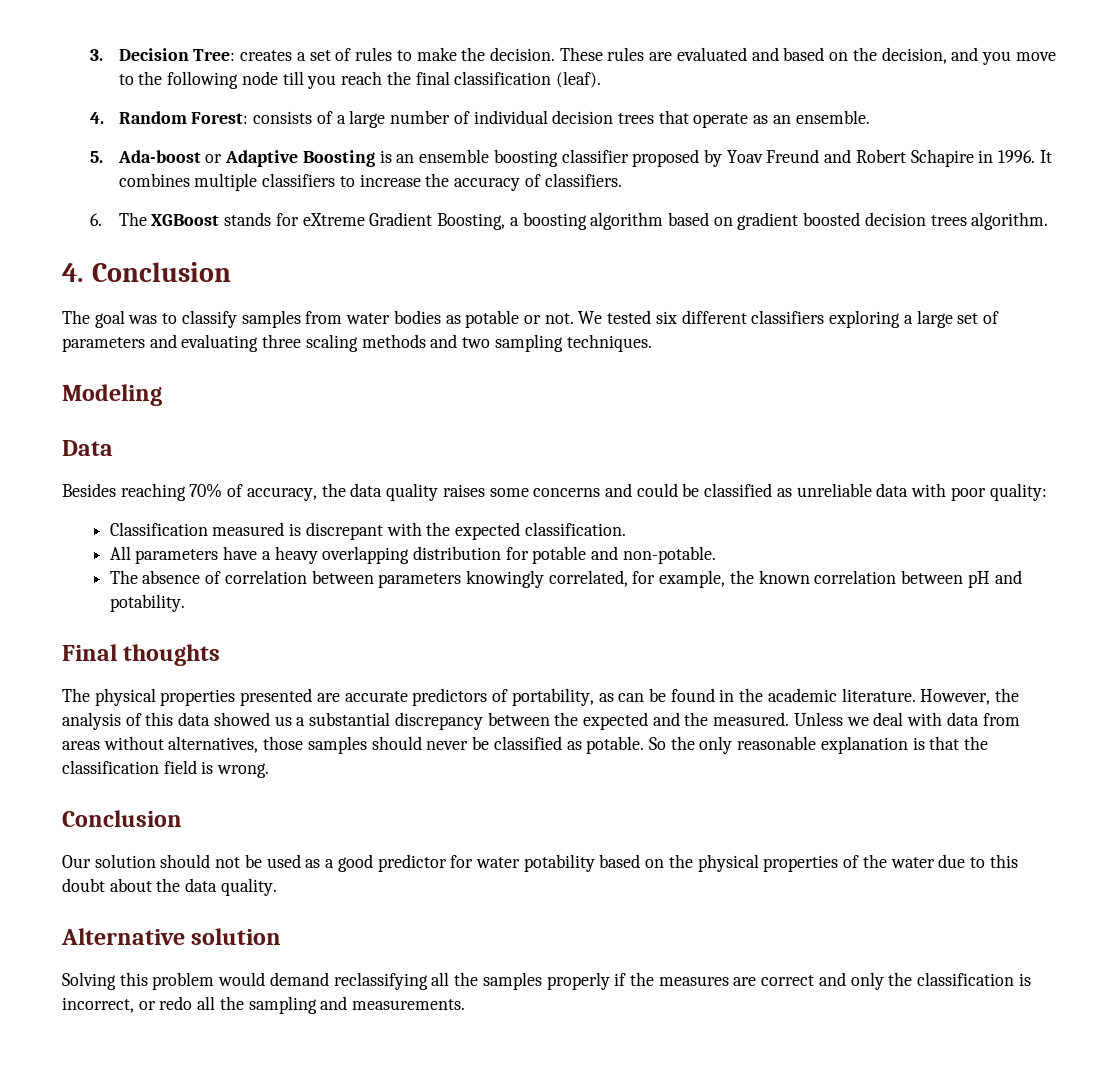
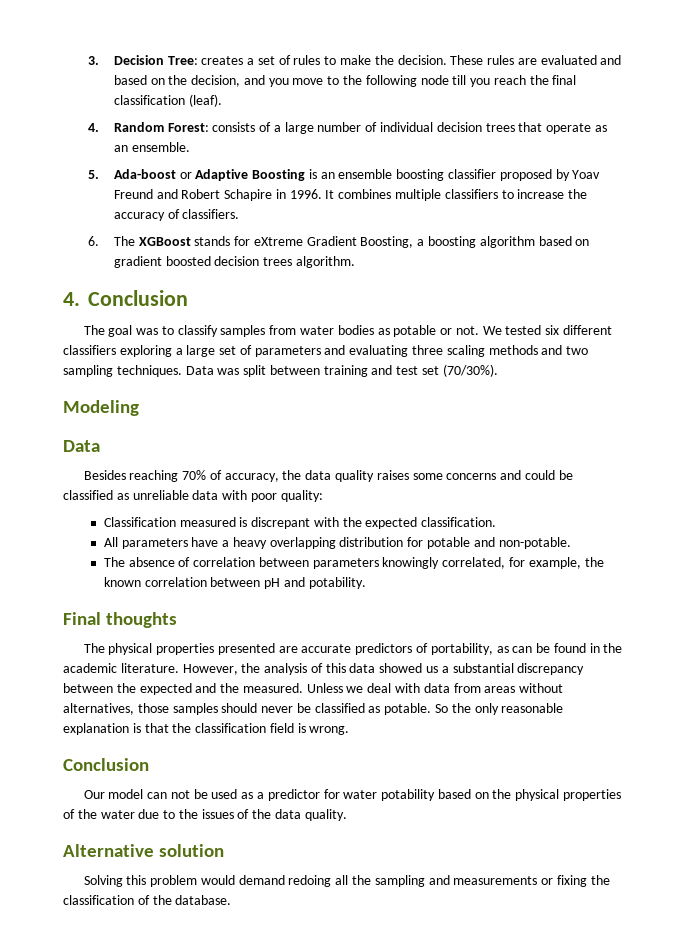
(652, 343) none -> [185,364,498,377] Data was split between training and test set (70/30%).
[94,854,211,868] solution should -> [108,789,168,799] model can
[337,854,373,872] good -> (264, 795) none
[989,854,1018,868] [62,878,152,892] this doubt about -> [178,809,250,819] the issues of
[333,972,1031,990] [62,996,466,1014] reclassifying all the samples properly if the measures are correct and only the classification is incorrect, or redo all the sampling and measurements. -> [288,875,610,887] [63,895,232,905] redoing all the sampling and measurements or fixing the classification of the database.

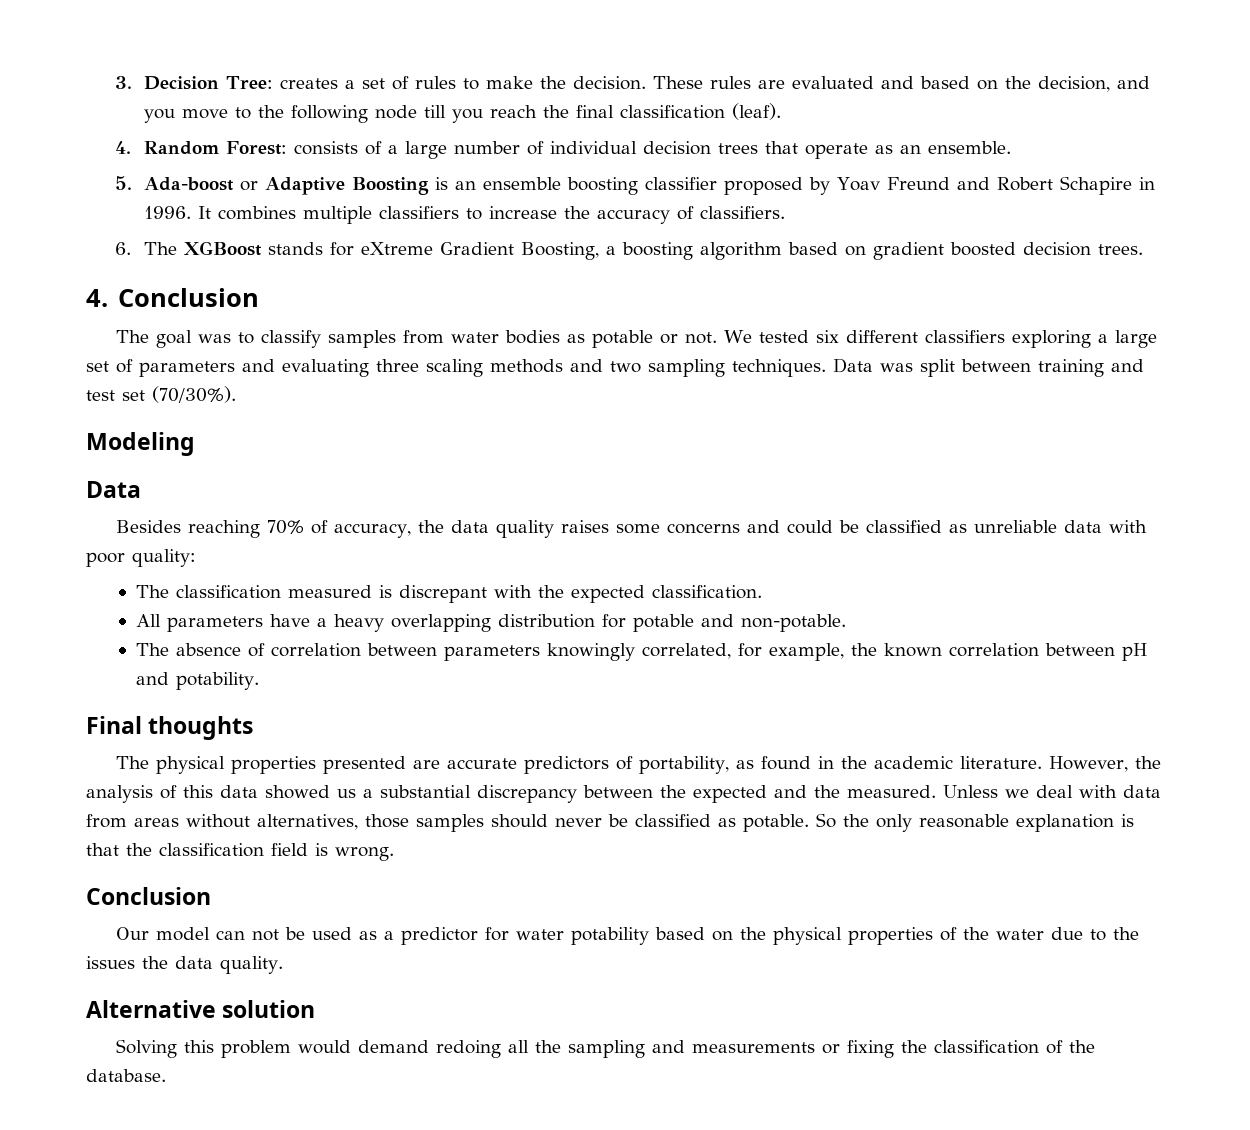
[263,256,355,268] trees algorithm. -> [1098,244,1144,255] trees.
[103,517,176,527] Classification -> [136,585,282,599] The classification
[512,643,551,653] can be -> (755, 764) none
[237,809,250,819] of -> (135, 962) none

